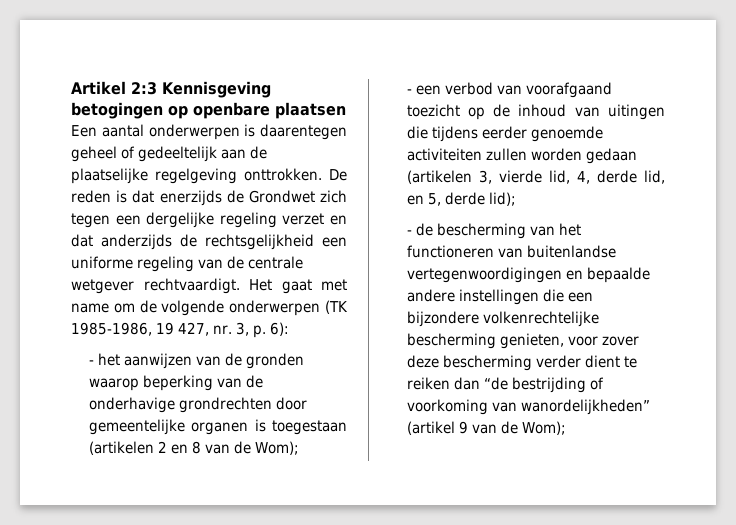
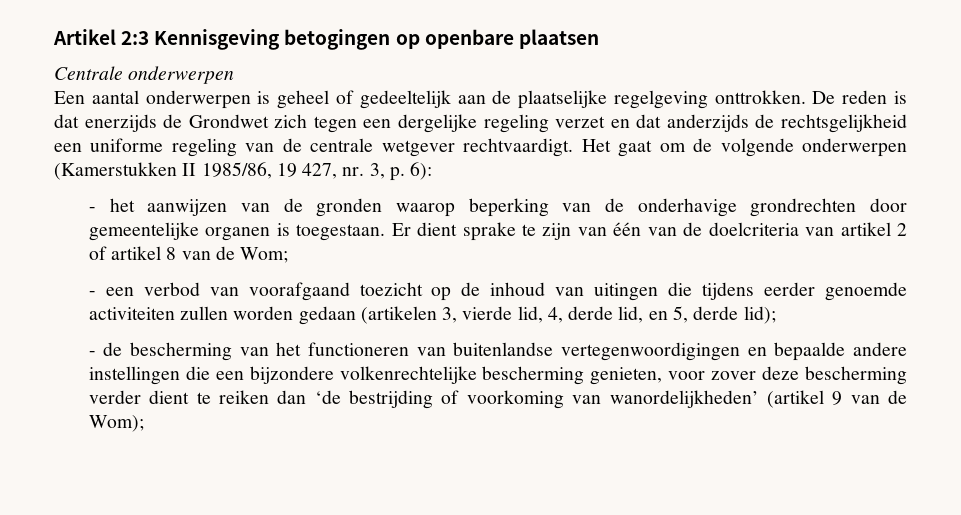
(346, 110) none -> [54,66,235,84] // Centrale onderwerpen
[260,124,347,140] daarentegen -> (271, 97) none
[321,279,347,291] [71,303,109,313] met name -> (653, 148) none
[325,300,348,314] [71,322,152,336] (TK 1985-1986, -> [54,162,272,180] (Kamerstukken II 1985/86,
[272,420,347,435] [88,441,188,455] toegestaan (artikelen 2 en -> [296,222,908,241] [88,246,162,260] toegestaan. Er dient sprake te zijn van één van de doelcriteria van artikel 2 of artikel
[254,441,299,455] Wom); -> [240,247,289,263] Wom;
[483,377,508,390] “de -> [314,390,341,404] ‘de
[520,399,650,415] wanordelijkheden” -> [609,390,759,408] wanordelijkheden’

